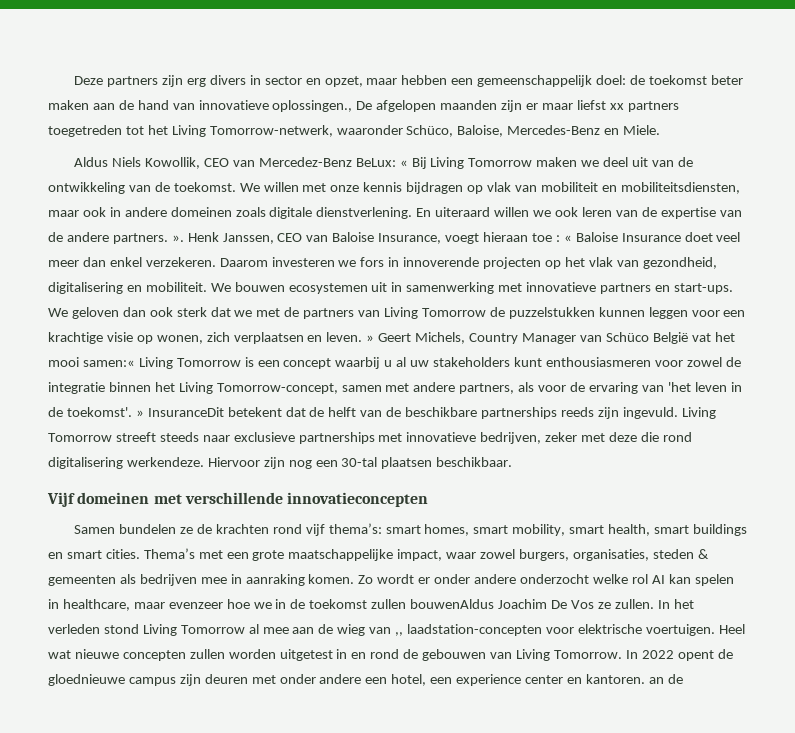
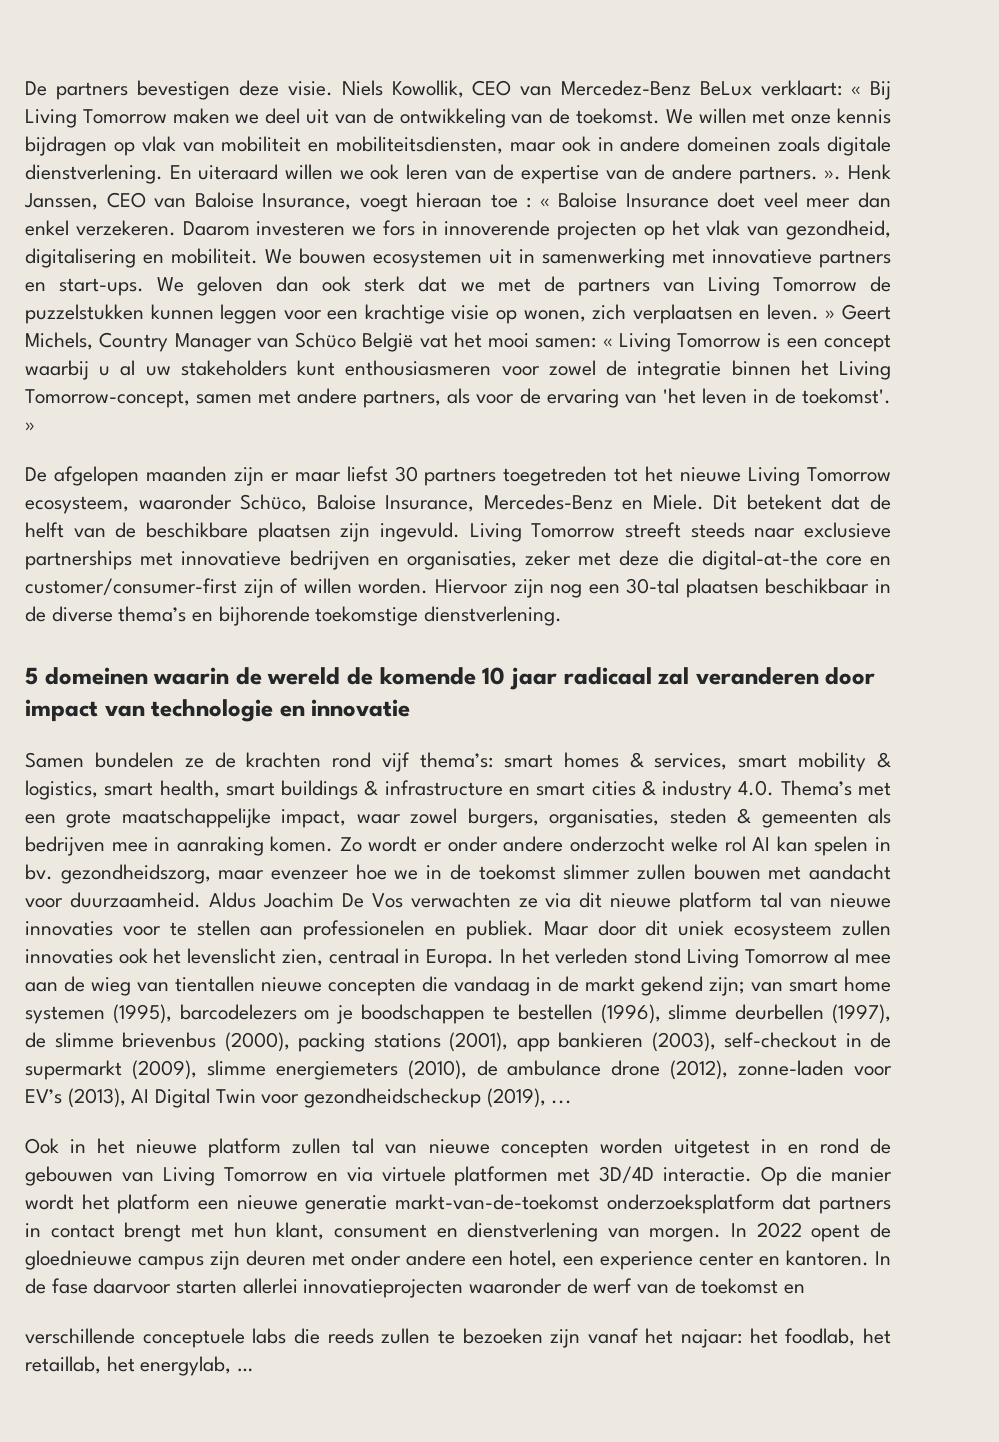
[74,75,743,87] [48,100,679,112] [48,125,661,137] [74,157,109,167] Deze partners zijn erg divers in sector en opzet, maar hebben een gemeenschappelijk doel: de toekomst beter maken aan de hand van innovatieve oplossingen., De afgelopen maanden zijn er maar liefst xx partners toegetreden tot het Living Tomorrow-netwerk, waaronder Schüco, Baloise, Mercedes-Benz en Miele. // Aldus -> [25,80,333,100] De partners bevestigen deze visie.
[355,158,396,167] BeLux: -> [700,80,843,96] BeLux verklaart:
[82,360,135,367] samen:« -> [535,337,613,348] samen: «
[147,407,224,417] InsuranceDit -> [25,466,892,486] [25,494,738,514] // De afgelopen maanden zijn er maar liefst 30 partners toegetreden tot het nieuwe Living Tomorrow ecosysteem, waaronder Schüco, Baloise Insurance, Mercedes-Benz en Miele. Dit
[481,407,594,419] partnerships reeds -> [257,522,331,542] plaatsen
[480,432,542,444] bedrijven, -> [289,550,517,570] bedrijven en organisaties,
[662,432,692,442] [48,457,204,469] rond digitalisering werkendeze. -> [701,550,891,570] [25,578,429,598] digital-at-the core en customer/consumer-first zijn of willen worden.
[436,457,513,467] [47,492,429,507] beschikbaar. // Vijf domeinen met verschillende innovatieconcepten -> [765,578,892,594] [25,606,563,626] [25,667,876,690] [25,699,411,722] beschikbaar in de diverse thema’s en bijhorende toekomstige dienstverlening. // 5 domeinen waarin de wereld de komende 10 jaar radicaal zal veranderen door impact van technologie en innovatie
[424,524,747,536] [48,549,140,559] homes, smart mobility, smart health, smart buildings en smart cities. -> [563,752,892,772] [25,780,775,800] homes & services, smart mobility & logistics, smart health, smart buildings & infrastructure en smart cities & industry 4.0.
[62,599,130,611] healthcare, -> [25,864,211,884] bv. gezondheidszorg,
[371,599,654,609] zullen bouwenAldus Joachim De Vos ze zullen. -> [563,864,892,880] [25,892,892,912] [25,920,891,940] [25,948,495,968] slimmer zullen bouwen met aandacht voor duurzaamheid. Aldus Joachim De Vos verwachten ze via dit nieuwe platform tal van nieuwe innovaties voor te stellen aan professionelen en publiek. Maar door dit uniek ecosysteem zullen innovaties ook het levenslicht zien, centraal in Europa.
[395,624,745,636] [48,649,225,661] ,, laadstation-concepten voor elektrische voertuigen. Heel wat nieuwe concepten zullen -> [175,976,891,996] [25,1004,892,1024] [25,1032,891,1052] [25,1060,892,1080] [25,1088,573,1108] [25,1138,589,1158] tientallen nieuwe concepten die vandaag in de markt gekend zijn; van smart home systemen (1995), barcodelezers om je boodschappen te bestellen (1996), slimme deurbellen (1997), de slimme brievenbus (2000), packing stations (2001), app bankieren (2003), self-checkout in de supermarkt (2009), slimme energiemeters (2010), de ambulance drone (2012), zonne-laden voor EV’s (2013), AI Digital Twin voor gezondheidscheckup (2019), ... // Ook in het nieuwe platform zullen tal van nieuwe concepten
[553,650,622,659] Tomorrow. -> [223,1166,892,1186] [25,1194,891,1214] [25,1222,722,1242] Tomorrow en via virtuele platformen met 3D/4D interactie. Op die manier wordt het platform een nieuwe generatie markt-van-de-toekomst onderzoeksplatform dat partners in contact brengt met hun klant, consument en dienstverlening van morgen.
[648,674,683,684] an de -> [875,1251,891,1265] [25,1278,806,1298] [25,1328,891,1348] [25,1356,254,1376] In de fase daarvoor starten allerlei innovatieprojecten waaronder de werf van de toekomst en // verschillende conceptuele labs die reeds zullen te bezoeken zijn vanaf het najaar: het foodlab, het retaillab, het energylab, …

